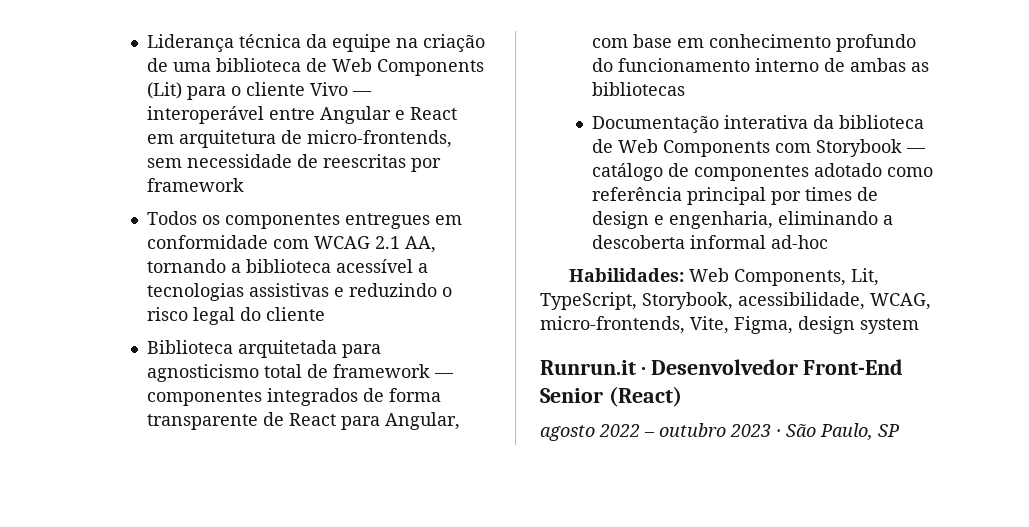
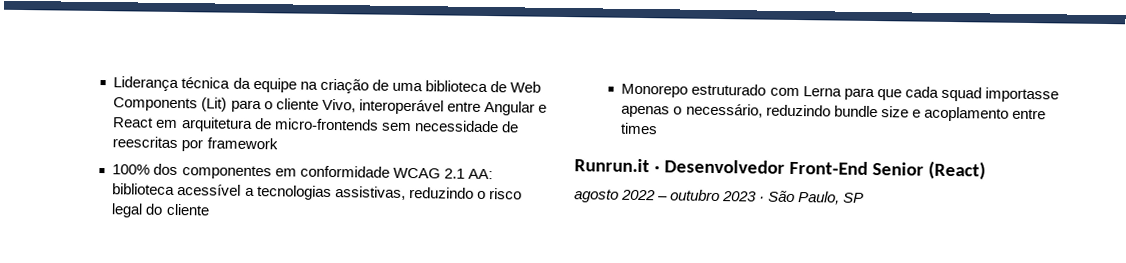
[310,82,373,96] Vivo — -> [321,98,356,113] Vivo,
[307,130,453,148] micro-frontends, -> [274,118,379,131] micro-frontends
[147,211,431,229] Todos os componentes entregues -> [112,163,272,180] 100% dos componentes
[273,239,310,249] com -> (390, 171) none
[405,236,437,253] [147,259,242,273] AA, tornando a -> [467,168,493,180] AA:
[249,283,345,297] assistivas e -> [334,186,406,200] assistivas,
[147,340,382,358] [147,364,455,382] [147,388,442,406] [147,412,461,430] [592,34,917,52] [592,58,930,72] [592,82,686,96] [592,115,925,133] [592,139,927,157] [592,163,934,181] [592,187,879,205] [592,211,894,229] [592,235,829,249] [569,268,880,286] [540,292,931,310] [540,316,919,334] Biblioteca arquitetada para agnosticismo total de framework — componentes integrados de forma transparente de React para Angular, com base em conhecimento profundo do funcionamento interno de ambas as bibliotecas // Documentação interativa da biblioteca de Web Components com Storybook — catálogo de componentes adotado como referência principal por times de design e engenharia, eliminando a descoberta informal ad-hoc // Habilidades: Web Components, Lit, TypeScript, Storybook, acessibilidade, WCAG, micro-frontends, Vite, Figma, design system -> [621,83,1059,103] [621,103,1046,122] [620,122,659,135] Monorepo estruturado com Lerna para que cada squad importasse apenas o necessário, reduzindo bundle size e acoplamento entre times

